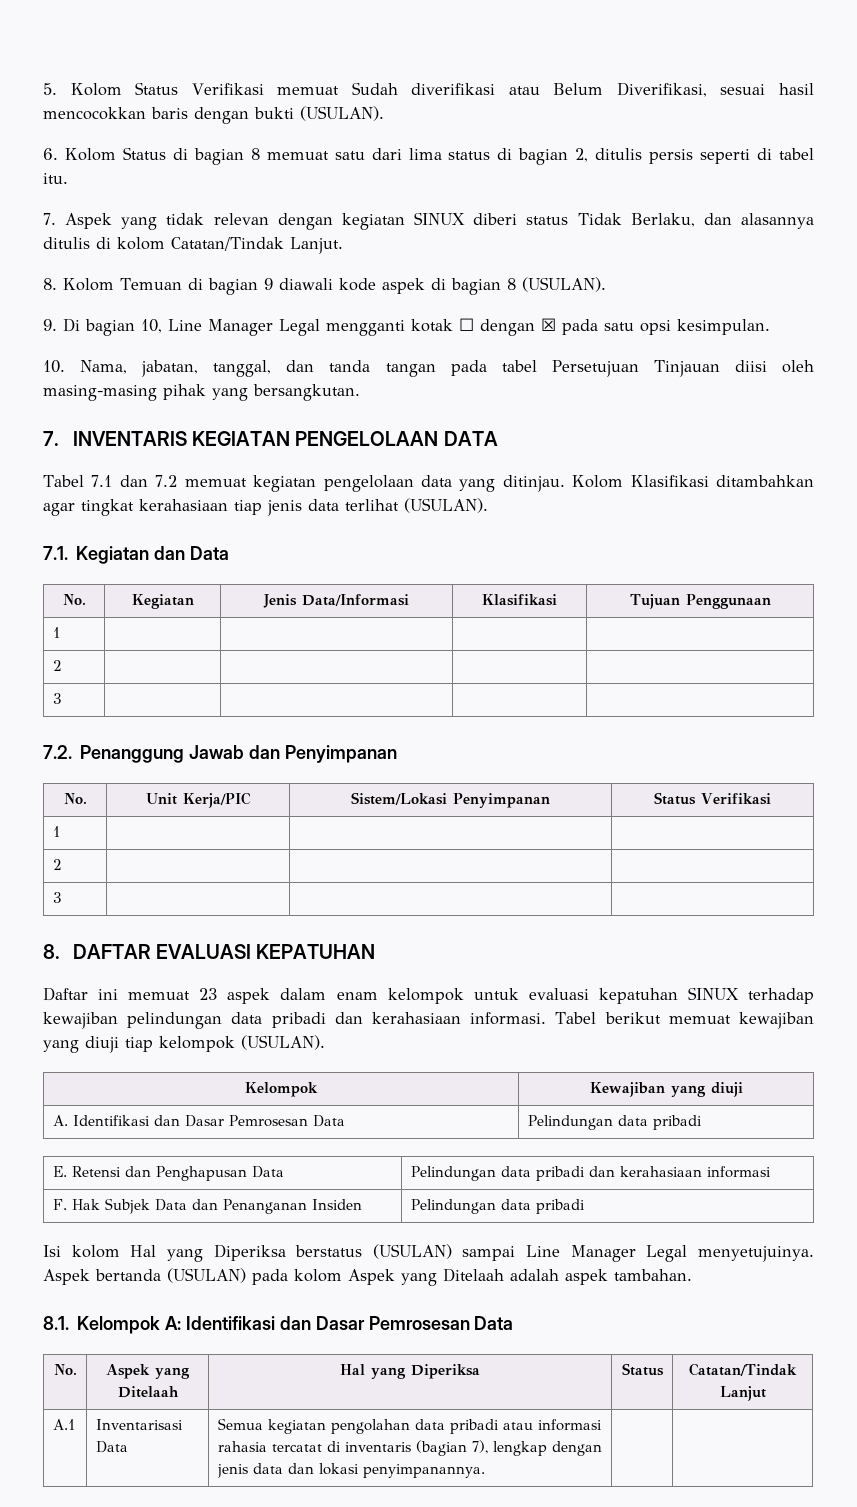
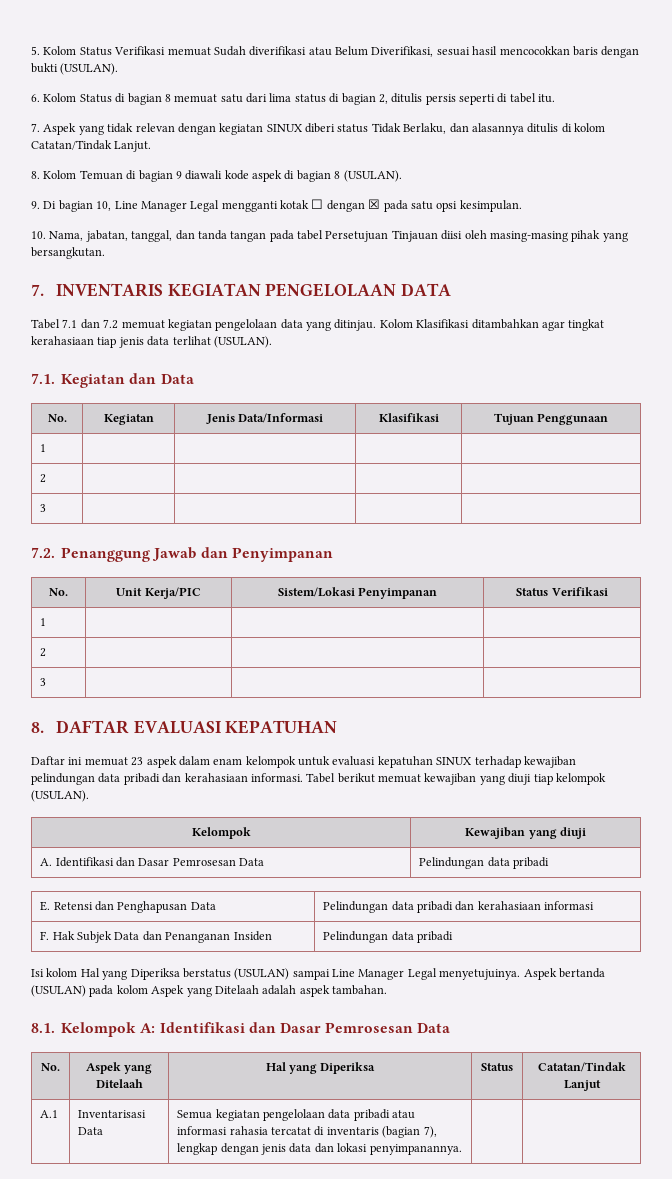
[330,1419,410,1434] pengolahan -> [263,1109,326,1121] pengelolaan

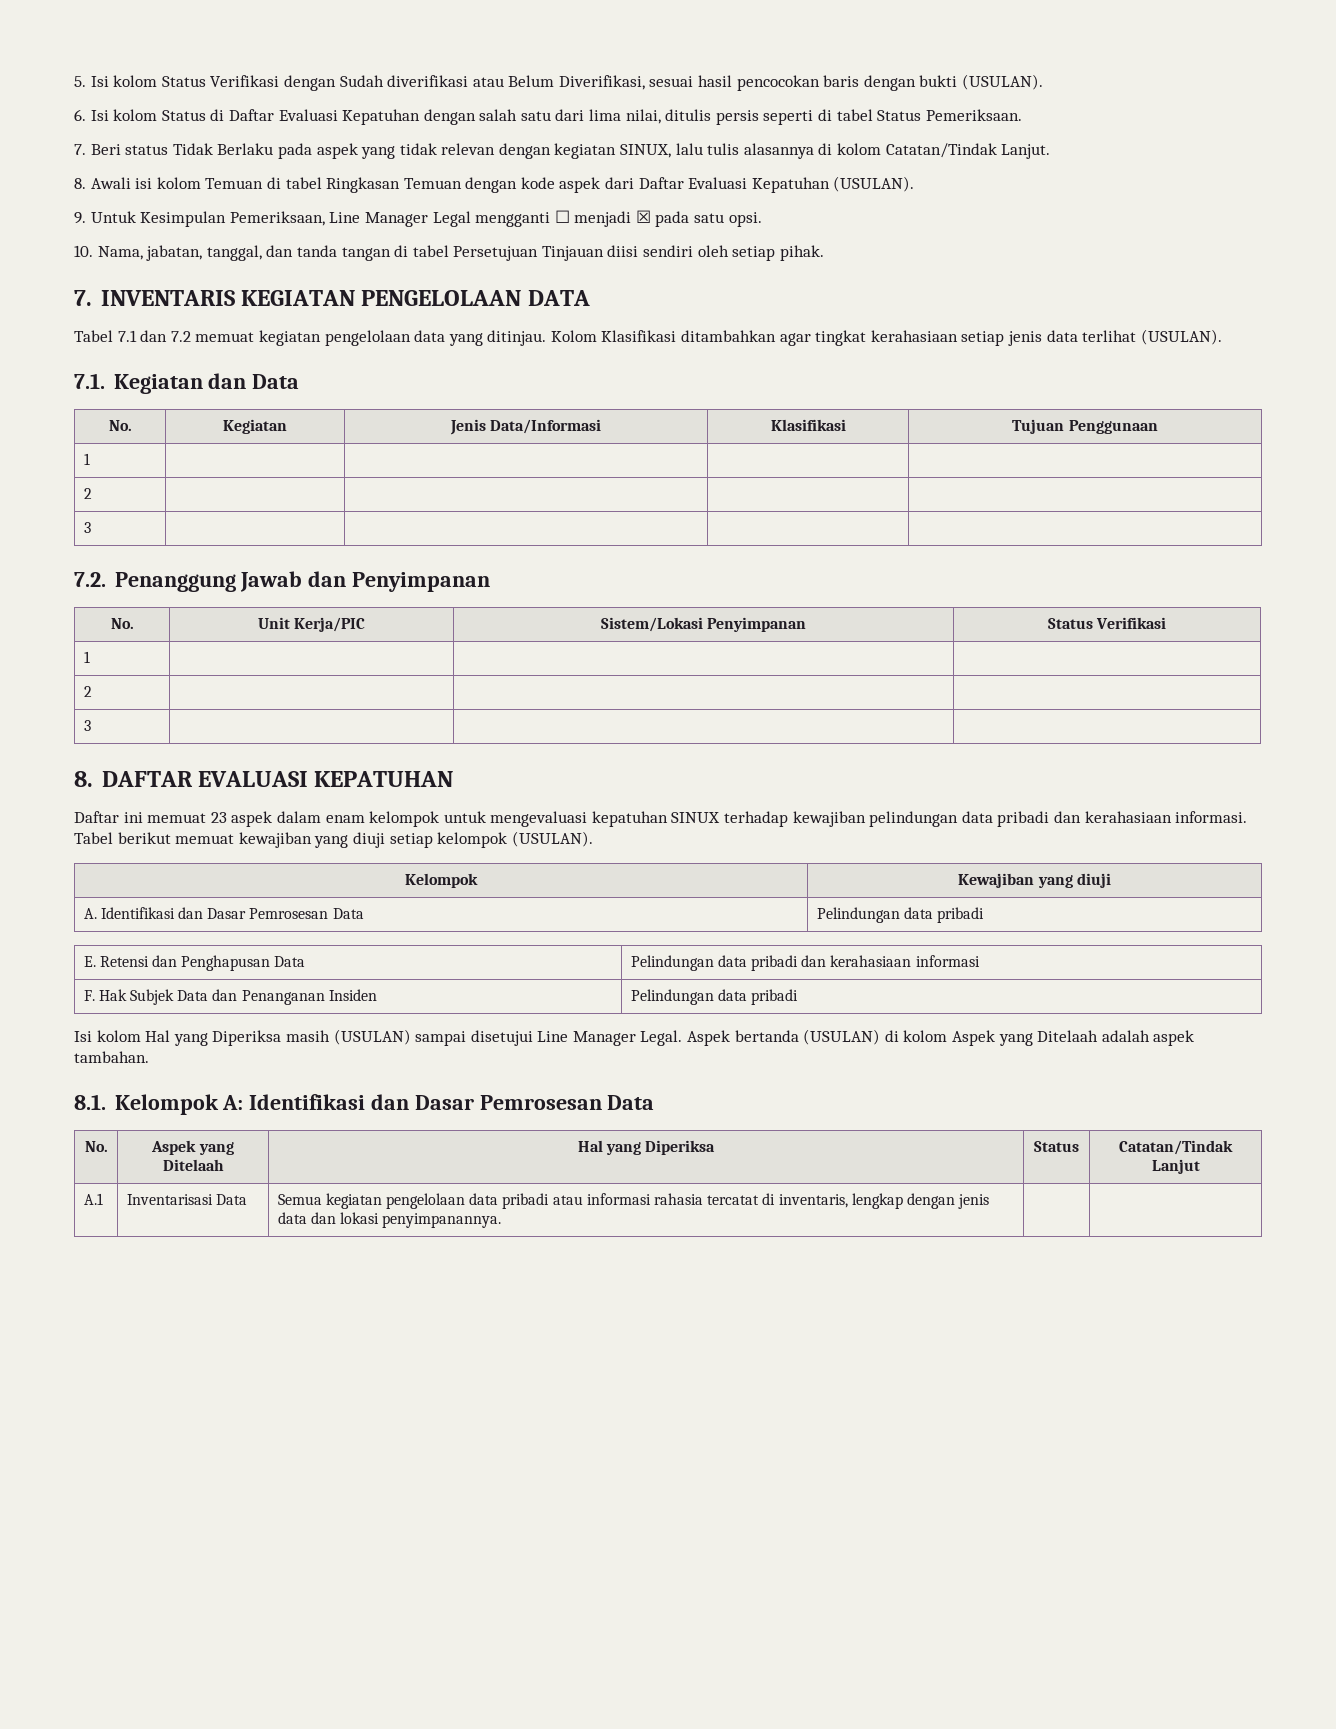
[43,46,211,56] Kolom Status Verifikasi memuat -> [90,75,336,91] Isi kolom Status Verifikasi dengan
[499,46,570,55] mencocokkan -> [736,75,820,91] pencocokan
[43,93,388,105] Kolom Status di bagian 8 memuat satu dari lima status di bagian 2, -> [90,109,661,125] Isi kolom Status di Daftar Evaluasi Kepatuhan dengan salah satu dari lima nilai,
[538,94,556,103] [31,123,77,135] itu. // 7. Aspek -> [877,109,1022,121] [74,143,358,159] Status Pemeriksaan. // 7. Beri status Tidak Berlaku pada aspek
[266,123,559,135] SINUX diberi status Tidak Berlaku, dan alasannya ditulis -> [620,143,814,159] SINUX, lalu tulis alasannya
[43,170,341,182] Kolom Temuan di bagian 9 diawali kode aspek di bagian 8 -> [90,177,830,193] Awali isi kolom Temuan di tabel Ringkasan Temuan dengan kode aspek dari Daftar Evaluasi Kepatuhan
[43,200,112,212] Di bagian 10, -> [90,211,325,227] Untuk Kesimpulan Pemeriksaan,
[280,199,365,212] kotak ☐ dengan -> [554,210,632,227] ☐ menjadi
[436,200,522,212] opsi kesimpulan. -> [728,212,762,227] opsi.
[269,230,294,242] pada -> [394,245,409,257] di
[464,230,628,242] [31,247,105,259] oleh masing-masing pihak yang bersangkutan. -> [643,245,824,261] sendiri oleh setiap pihak.
[97,337,117,348] tiap -> [961,331,1005,346] setiap
[332,756,376,766] evaluasi -> [490,811,588,827] mengevaluasi
[533,774,553,785] tiap -> [389,833,433,848] setiap
[182,968,231,978] berstatus -> [285,1030,330,1042] masih
[332,968,521,980] Line Manager Legal menyetujuinya. -> [470,1030,683,1046] disetujui Line Manager Legal.
[89,985,114,997] pada -> [884,1030,899,1042] di
[326,1126,437,1138] inventaris (bagian 7), -> [778,1194,848,1208] inventaris,

